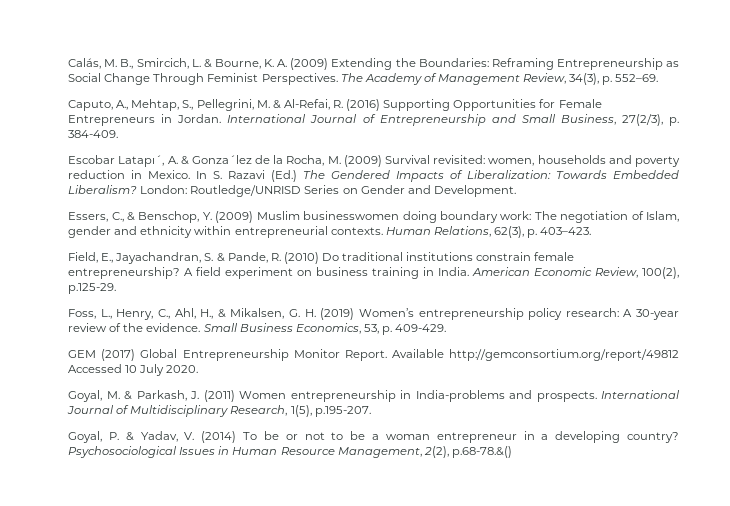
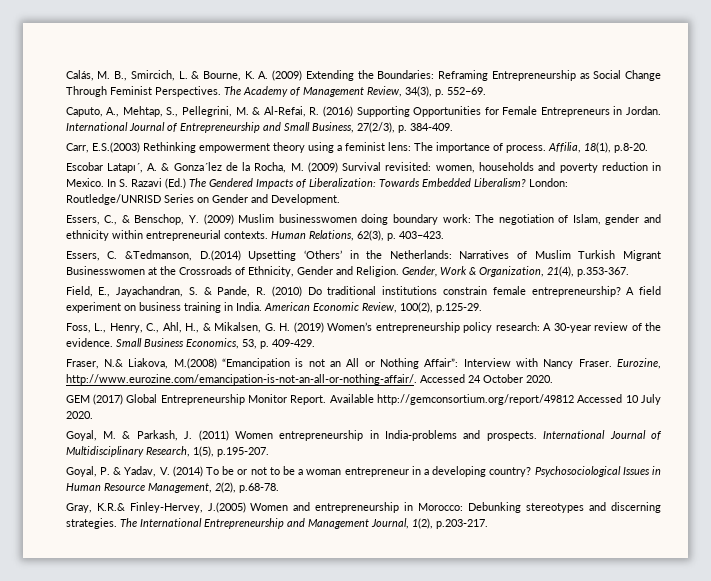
(119, 134) none -> [65,142,648,153] // Carr, E.S.(2003) Rethinking empowerment theory using a feminist lens: The importance of process. Affilia, 18(1), p.8-20.
(592, 231) none -> [65,250,661,261] [65,266,629,277] // Essers, C. &Tedmanson, D.(2014) Upsetting ‘Others’ in the Netherlands: Narratives of Muslim Turkish Migrant Businesswomen at the Crossroads of Ethnicity, Gender and Religion. Gender, Work & Organization, 21(4), p.353-367.
(447, 328) none -> [65,358,661,369] [65,374,553,385] // Fraser, N.& Liakova, M.(2008) “Emancipation is not an All or Nothing Affair”: Interview with Nancy Fraser. Eurozine, http://www.eurozine.com/emancipation-is-not-an-all-or-nothing-affair/. Accessed 24 October 2020.
[451,446,512,458] p.68-78.&() -> [238,483,279,493] [65,502,662,513] [65,518,488,529] p.68-78. // Gray, K.R.& Finley-Hervey, J.(2005) Women and entrepreneurship in Morocco: Debunking stereotypes and discerning strategies. The International Entrepreneurship and Management Journal, 1(2), p.203-217.

